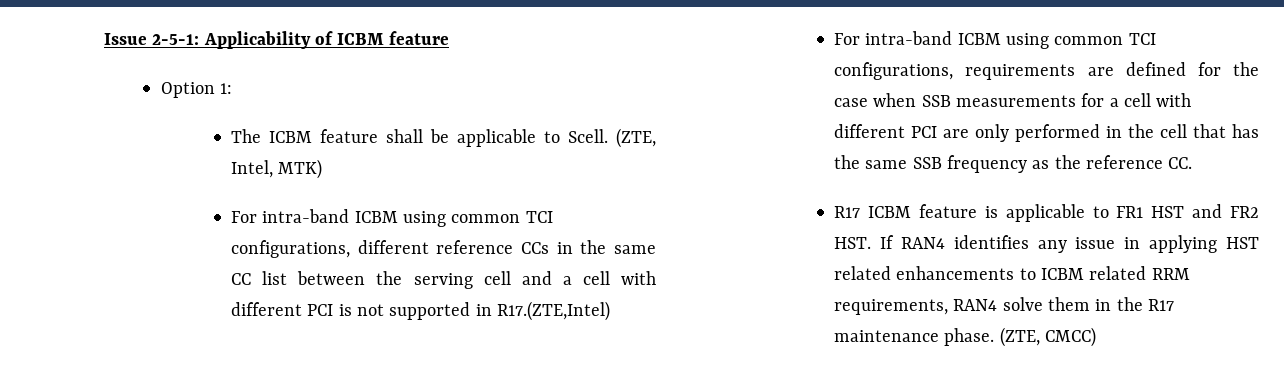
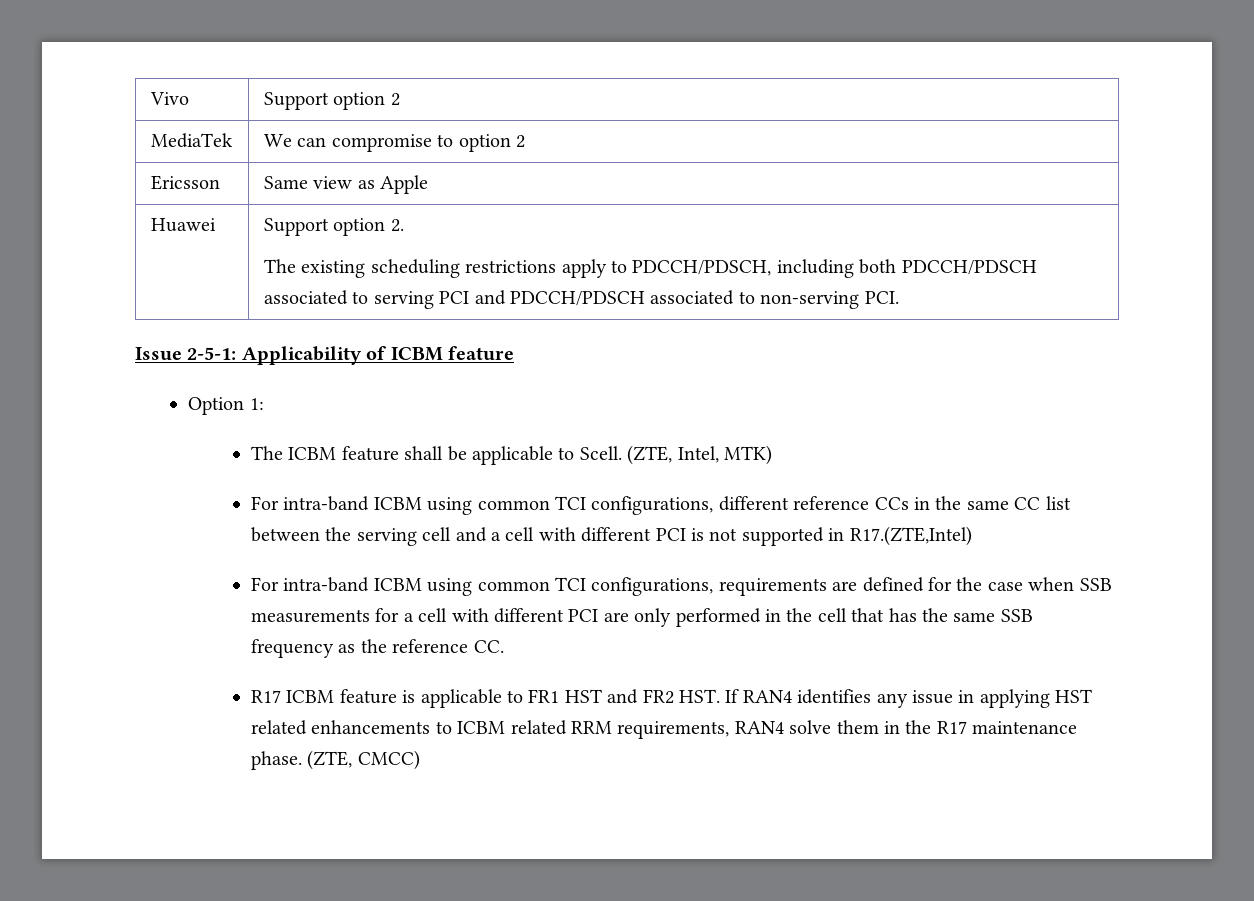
(104, 39) none -> [149,92,189,105] [263,92,400,110] [150,133,233,148] [263,134,525,152] [150,175,220,190] [263,175,429,194] [150,218,216,232] [263,218,404,236] [263,259,1037,278] [263,290,899,309] Vivo | Support option 2 // MediaTek | We can compromise to option 2 // Ericsson | Same view as Apple // Huawei | Support option 2. // The existing scheduling restrictions apply to PDCCH/PDSCH, including both PDCCH/PDSCH associated to serving PCI and PDCCH/PDSCH associated to non-serving PCI. //

